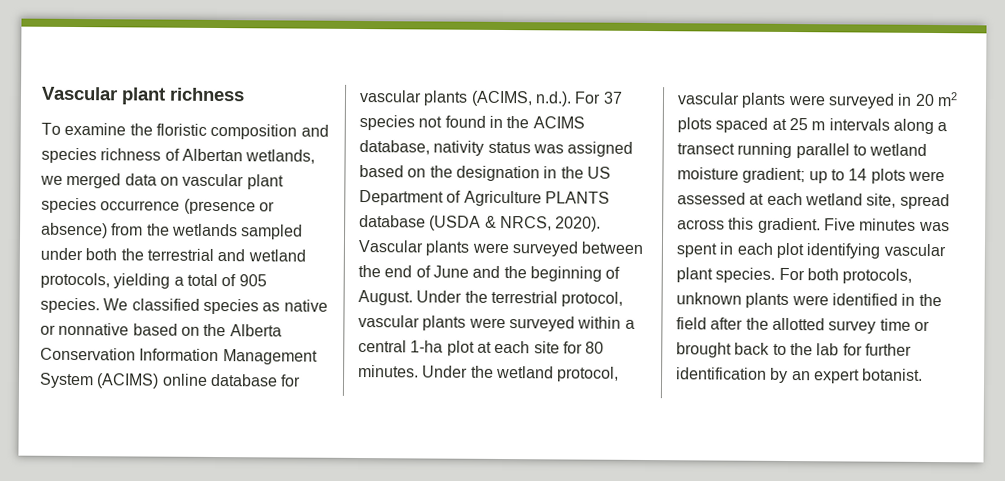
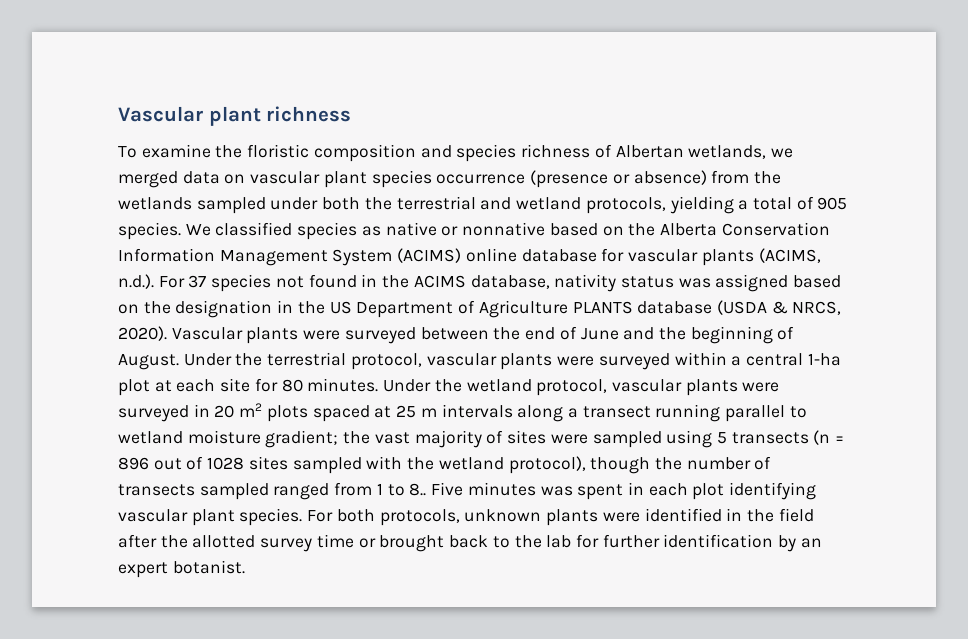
[808,168,945,184] [677,192,950,210] [677,217,821,234] up to 14 plots were assessed at each wetland site, spread across this gradient. -> [343,430,845,448] [118,456,772,474] [118,482,427,500] the vast majority of sites were sampled using 5 transects (n = 896 out of 1028 sites sampled with the wetland protocol), though the number of transects sampled ranged from 1 to 8..

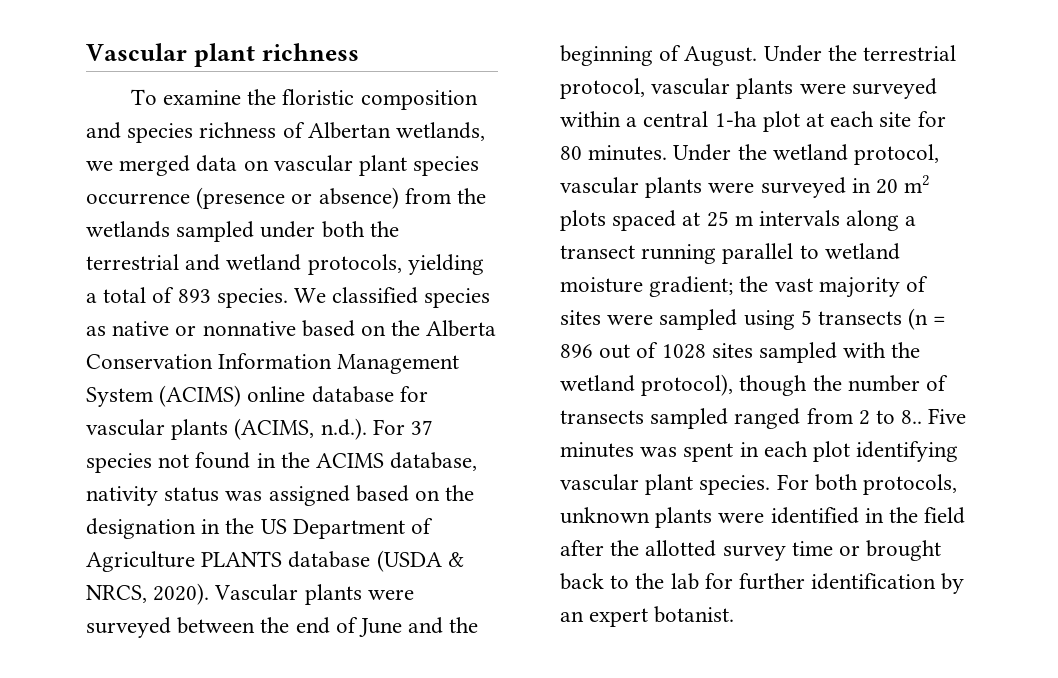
[817,197,848,210] 905 -> [177,289,211,303] 893
[376,483,383,495] 1 -> [858,410,870,425] 2

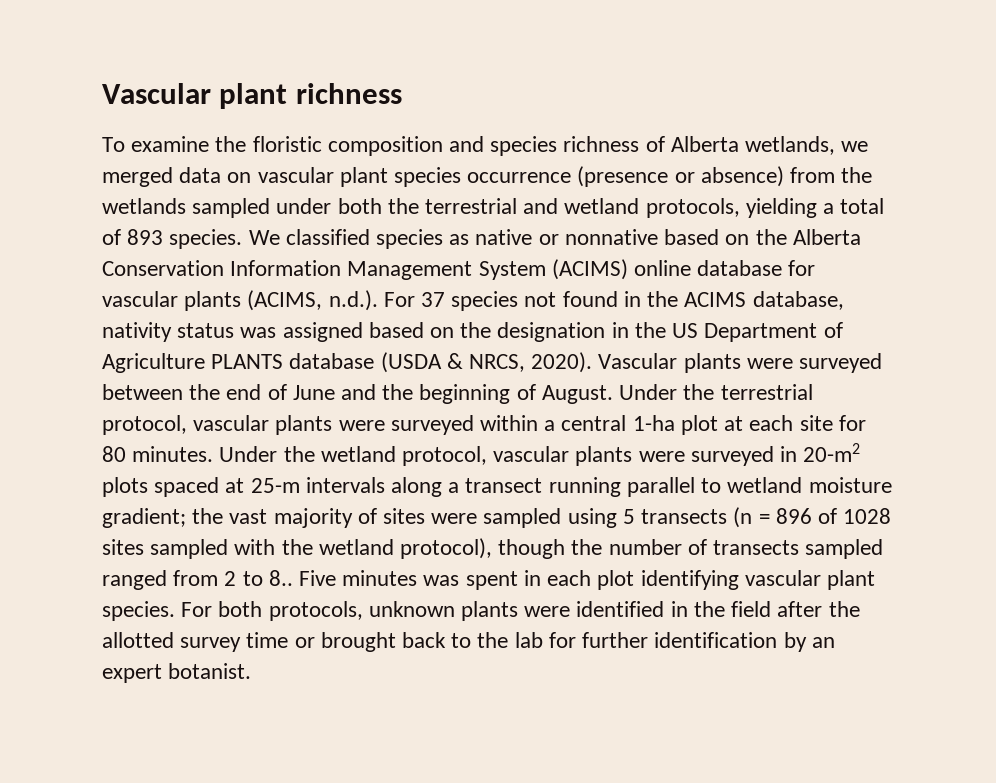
[307,122,391,139] Albertan -> [670,136,739,152] Alberta
[876,175,930,194] 20 m2 -> [803,443,861,462] 20-m2
[706,211,753,227] 25 m -> [250,478,300,493] 25-m
[599,344,631,359] out -> (812, 516) none

